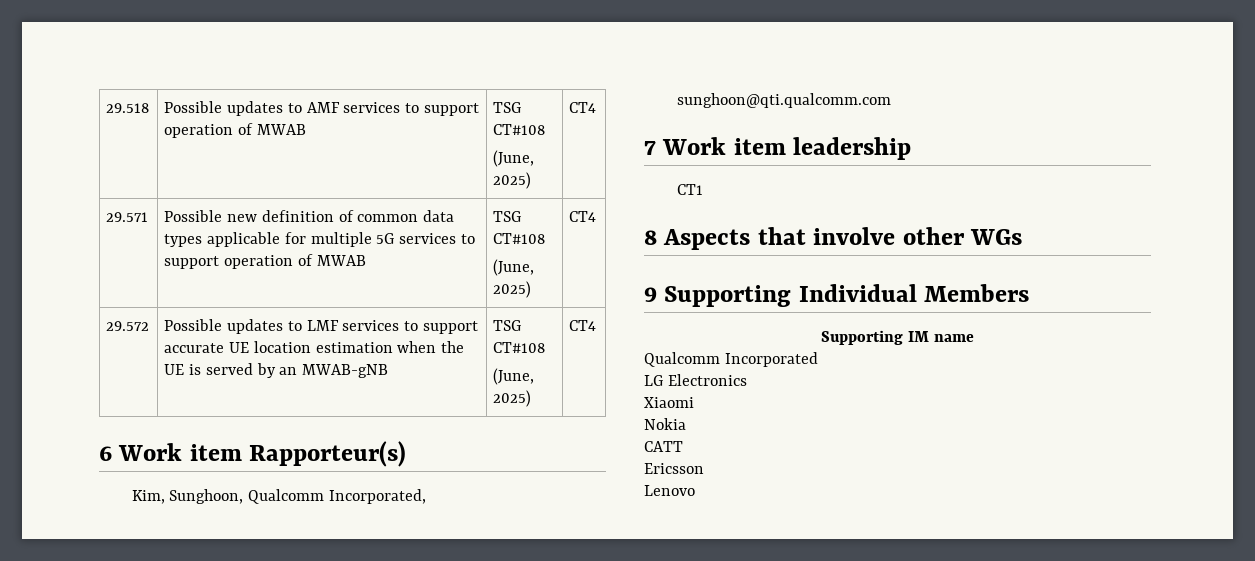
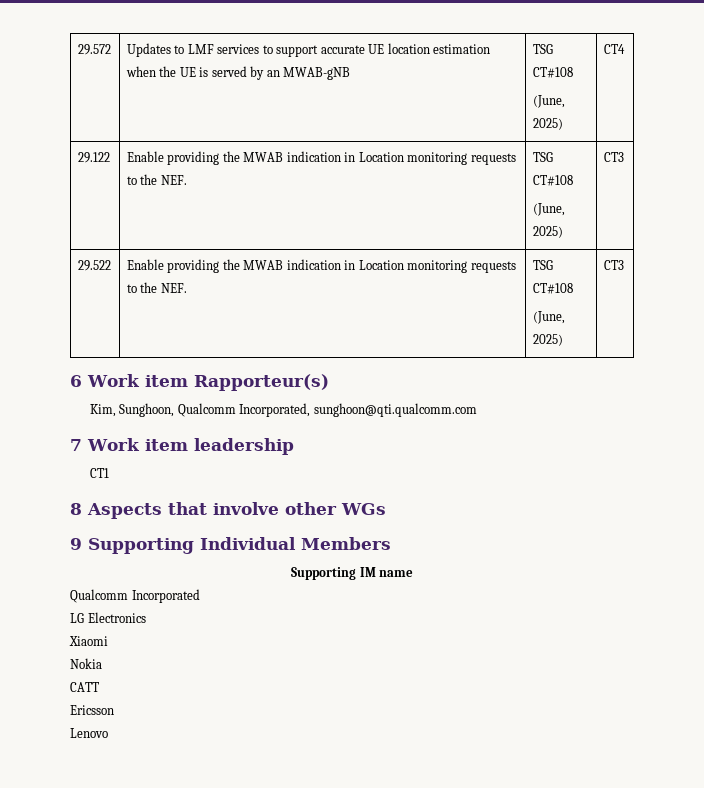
[106,103,150,113] [164,101,479,116] [164,123,306,138] [493,102,522,113] [493,124,546,135] [493,150,535,167] [493,172,532,189] [569,102,597,113] [106,212,149,222] [164,210,455,222] [164,232,475,247] [164,254,366,269] [493,211,522,222] [493,233,546,244] [493,259,535,276] [493,281,532,298] [569,211,597,222] 29.518 | Possible updates to AMF services to support operation of MWAB | TSG CT#108 // (June, 2025) | CT4 // 29.571 | Possible new definition of common data types applicable for multiple 5G services to support operation of MWAB | TSG CT#108 // (June, 2025) | CT4 // -> (77, 49) none
[164,319,284,334] Possible updates -> [126,43,171,57] Updates
(597, 325) none -> [77,152,110,163] [126,151,516,165] [126,174,187,185] [532,152,553,162] [532,175,573,186] [532,203,565,216] [532,226,563,238] [603,152,624,162] [77,260,111,271] [126,259,516,273] [126,282,187,293] [532,260,553,270] [532,283,573,294] [532,311,565,324] [532,334,563,346] [603,260,624,270] // 29.122 | Enable providing the MWAB indication in Location monitoring requests to the NEF. | TSG CT#108 // (June, 2025) | CT3 // 29.522 | Enable providing the MWAB indication in Location monitoring requests to the NEF. | TSG CT#108 // (June, 2025) | CT3

